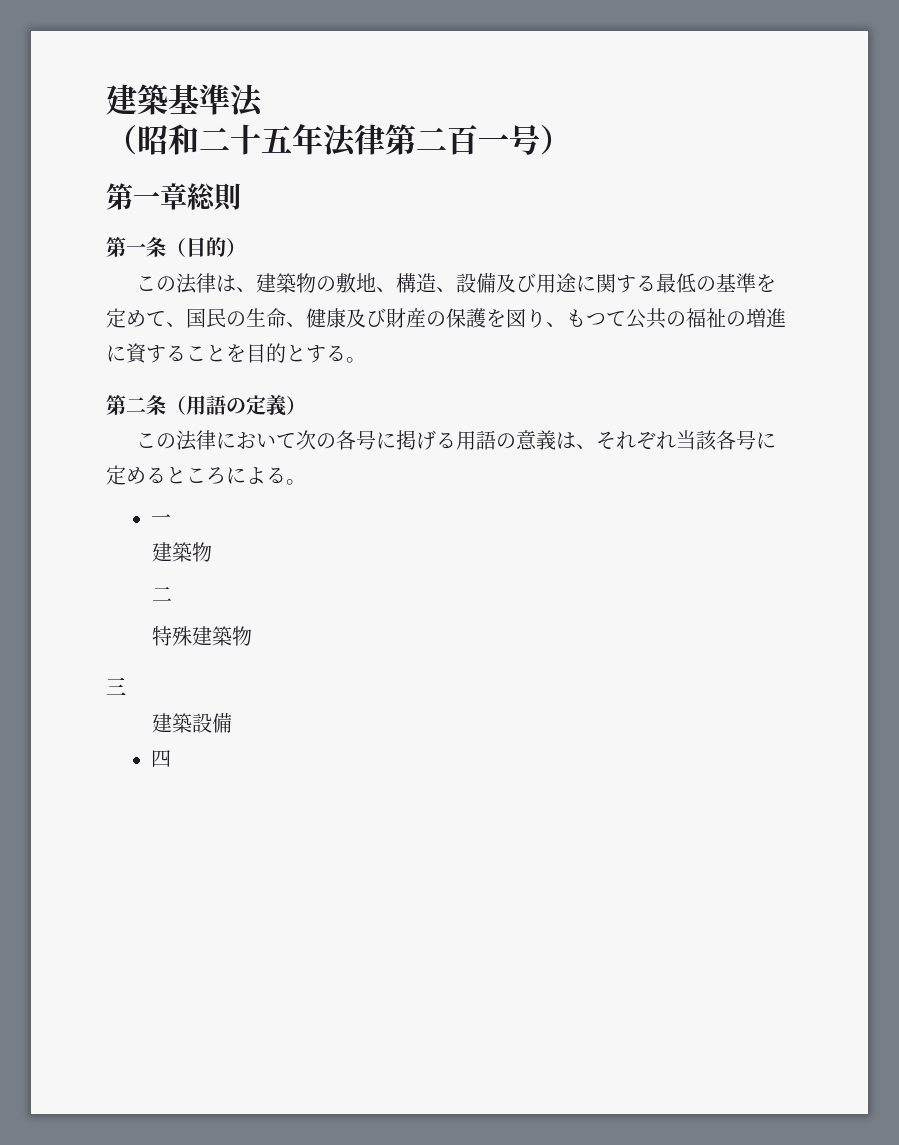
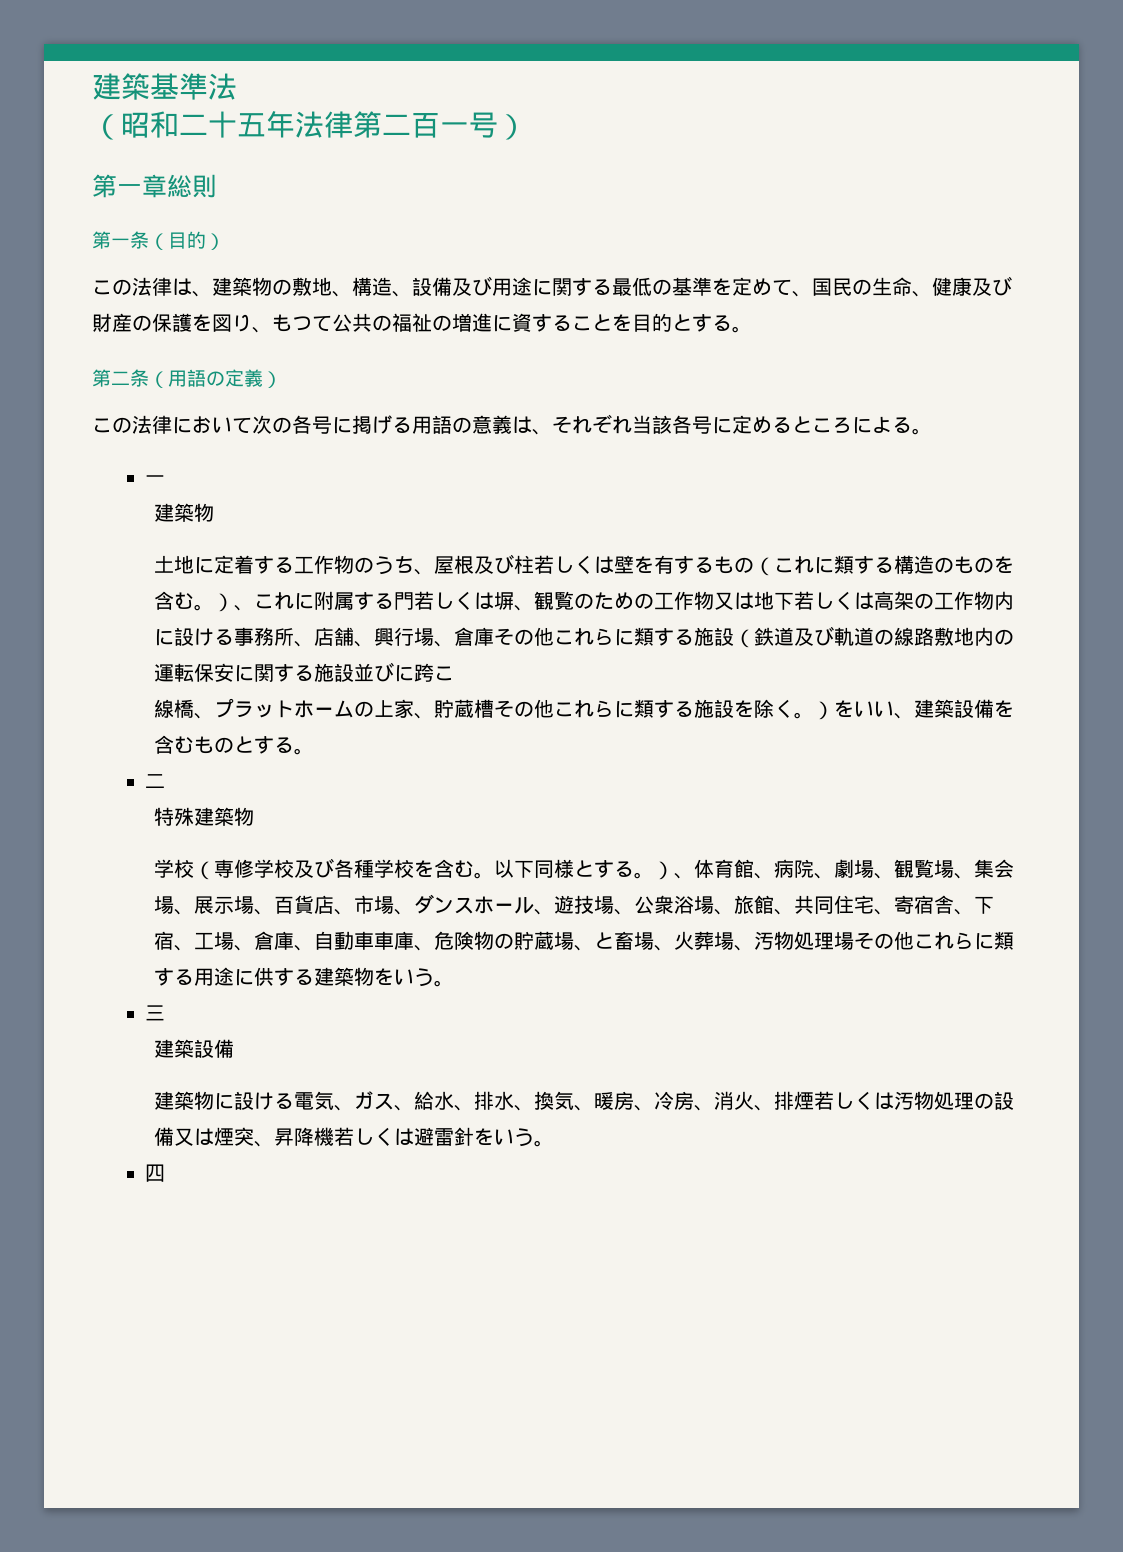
[151,586,172,602] [151,626,252,646] [106,677,126,695] [151,713,232,733] 二 // 特殊建築物 // 三 // 建築設備 -> [154,554,1015,576] [154,591,1015,612] [154,626,1015,648] [154,662,455,682] [154,698,1015,720] [154,735,315,755] [145,774,166,788] [154,807,255,827] [154,858,1015,880] [154,894,995,915] [154,931,1015,951] [154,967,455,987] [145,1005,166,1021] [154,1039,235,1058] [154,1091,1015,1111] [154,1127,555,1147] 土地に定着する工作物のうち、屋根及び柱若しくは壁を有するもの（これに類する構造のものを含む。）、これに附属する門若しくは塀、観覧のための工作物又は地下若しくは高架の工作物内に設ける事務所、店舗、興行場、倉庫その他これらに類する施設（鉄道及び軌道の線路敷地内の運転保安に関する施設並びに跨こ // 線橋、プラットホームの上家、貯蔵槽その他これらに類する施設を除く。）をいい、建築設備を含むものとする。 // 二 // 特殊建築物 // 学校（専修学校及び各種学校を含む。以下同様とする。）、体育館、病院、劇場、観覧場、集会場、展示場、百貨店、市場、ダンスホール、遊技場、公衆浴場、旅館、共同住宅、寄宿舎、下宿、工場、倉庫、自動車車庫、危険物の貯蔵場、と畜場、火葬場、汚物処理場その他これらに類する用途に供する建築物をいう。 // 三 // 建築設備 // 建築物に設ける電気、ガス、給水、排水、換気、暖房、冷房、消火、排煙若しくは汚物処理の設備又は煙突、昇降機若しくは避雷針をいう。

